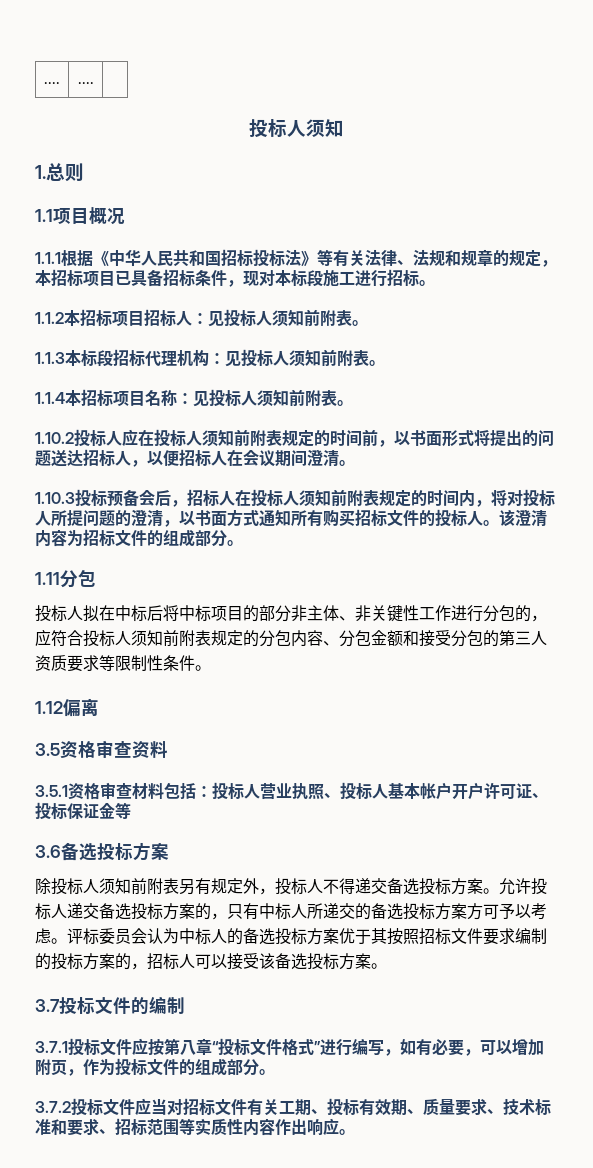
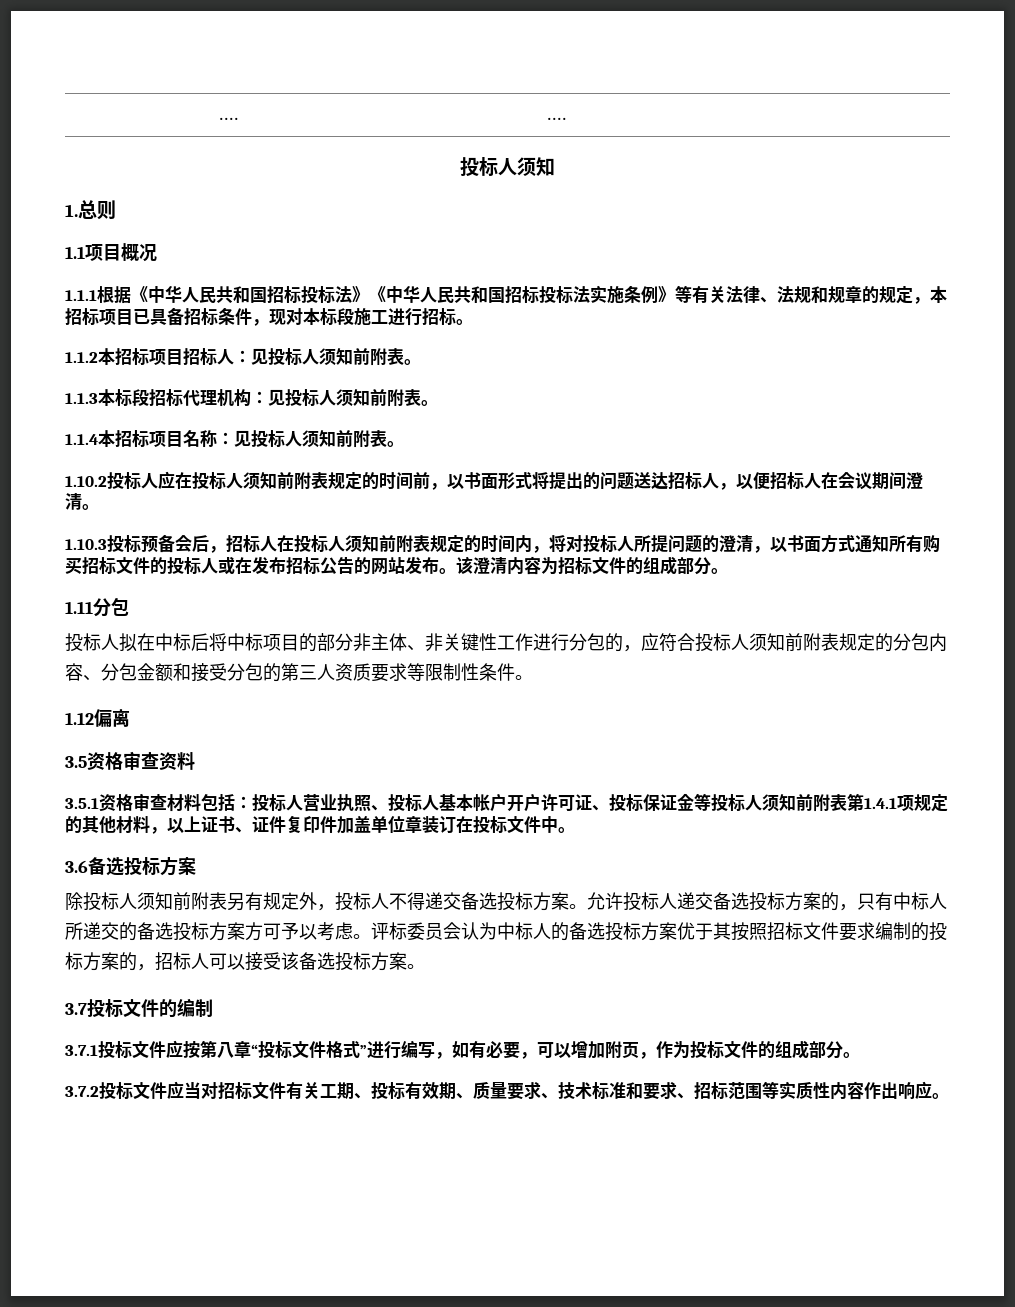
(317, 258) none -> [369,285,675,303] 《中华人民共和国招标投标法实施条例》
(483, 518) none -> [218,556,439,575] 或在发布招标公告的网站发布
(131, 810) none -> [711,793,948,812] [65,815,575,834] 投标人须知前附表第1.4.1项规定的其他材料，以上证书、证件复印件加盖单位章装订在投标文件中。

